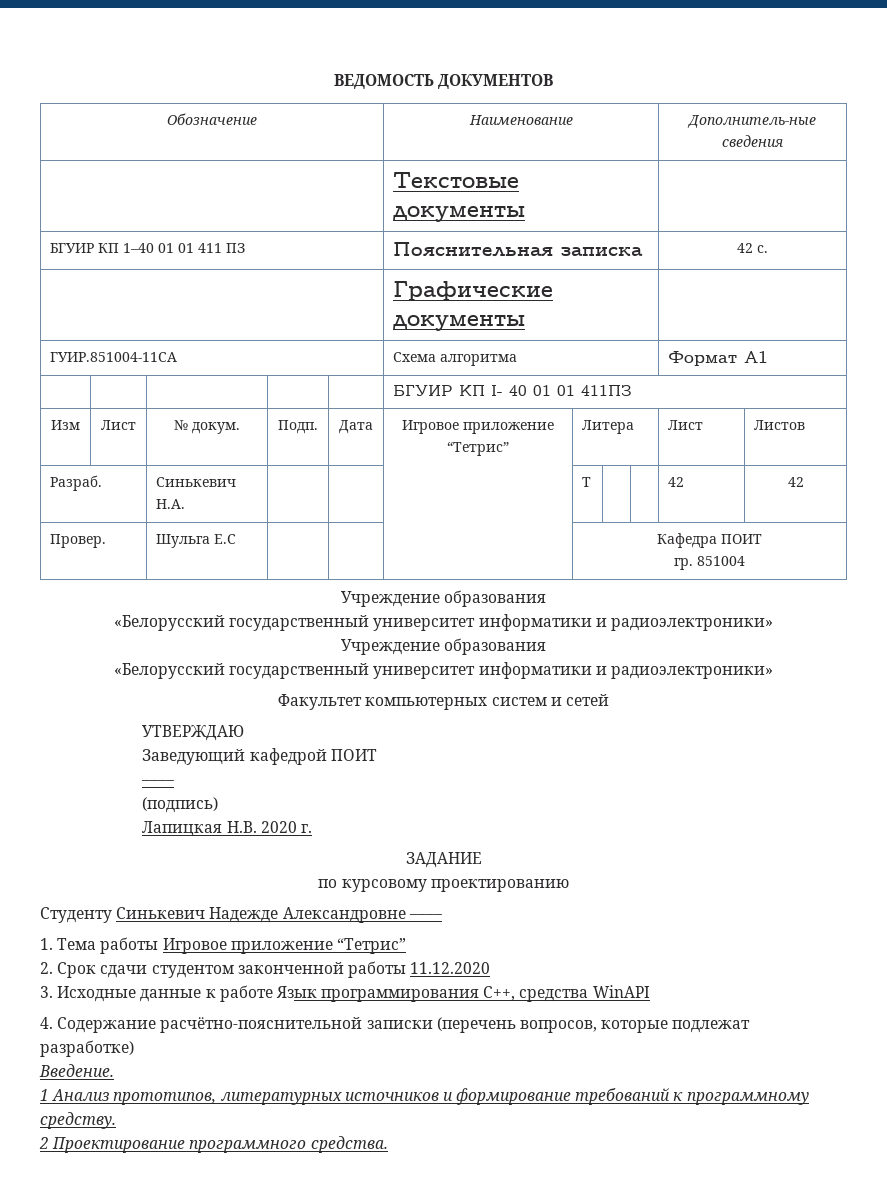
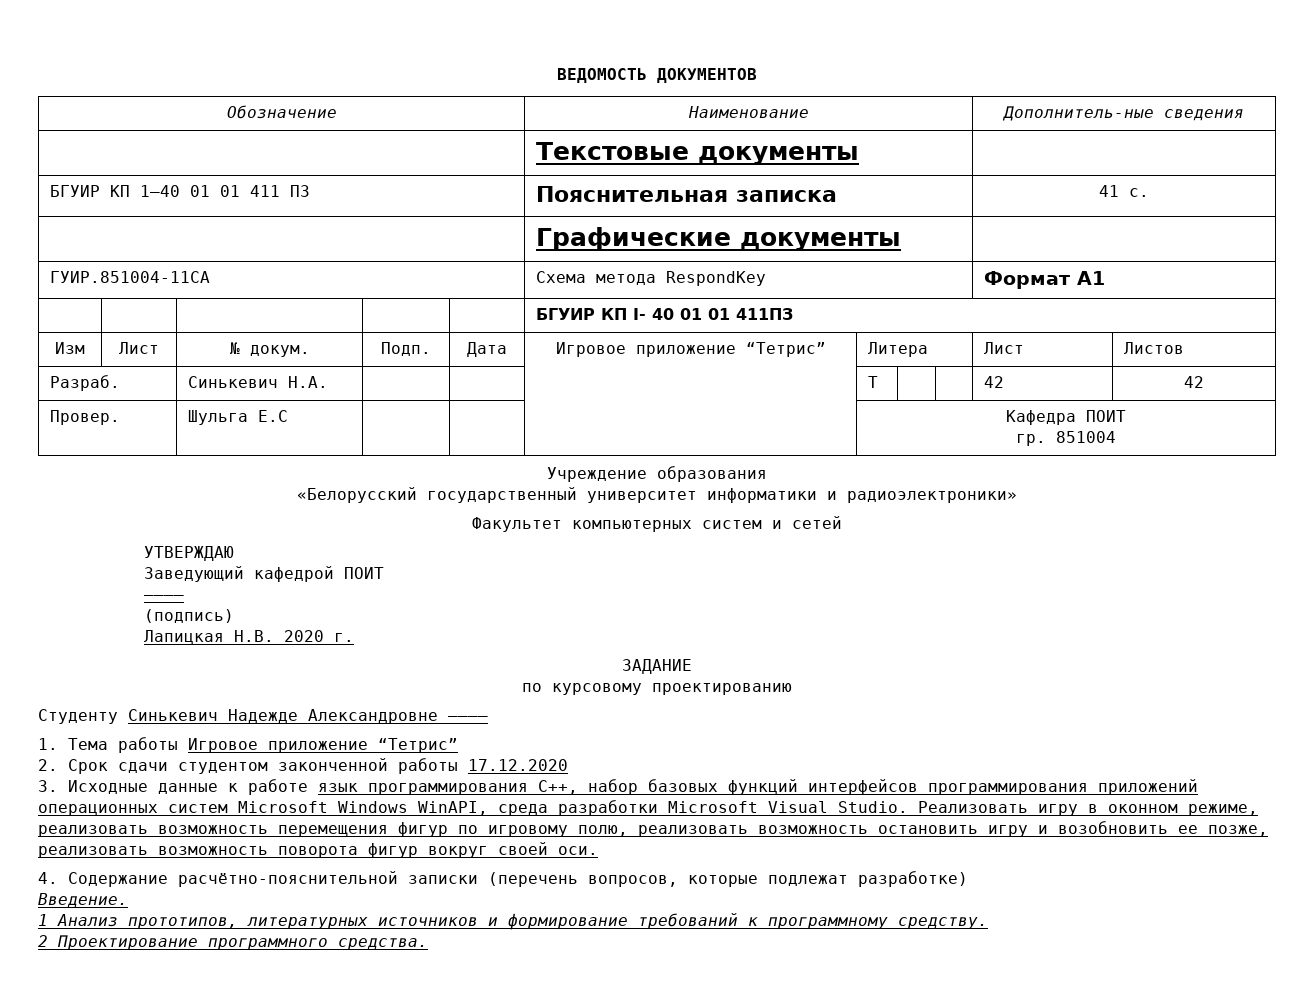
[737,243,753,253] 42 -> [1099,185,1119,197] 41
[440,354,518,366] алгоритма -> [595,271,766,286] метода RespondKey
[340,638,547,655] [114,662,773,679] // Учреждение образования // «Белорусский государственный университет информатики и радиоэлектроники» -> (1017, 497) none
[410,962,491,974] 11.12.2020 -> [468,759,568,771] 17.12.2020
[275,986,317,998] Язык -> [318,783,358,792] язык
[519,985,650,1002] средства WinAPI -> [588,779,1198,795] [38,800,1258,816] [38,821,1268,837] [38,842,598,858] набор базовых функций интерфейсов программирования приложений операционных систем Microsoft Windows WinAPI, среда разработки Microsoft Visual Studio. Реализовать игру в оконном режиме, реализовать возможность перемещения фигур по игровому полю, реализовать возможность остановить игру и возобновить ее позже, реализовать возможность поворота фигур вокруг своей оси.

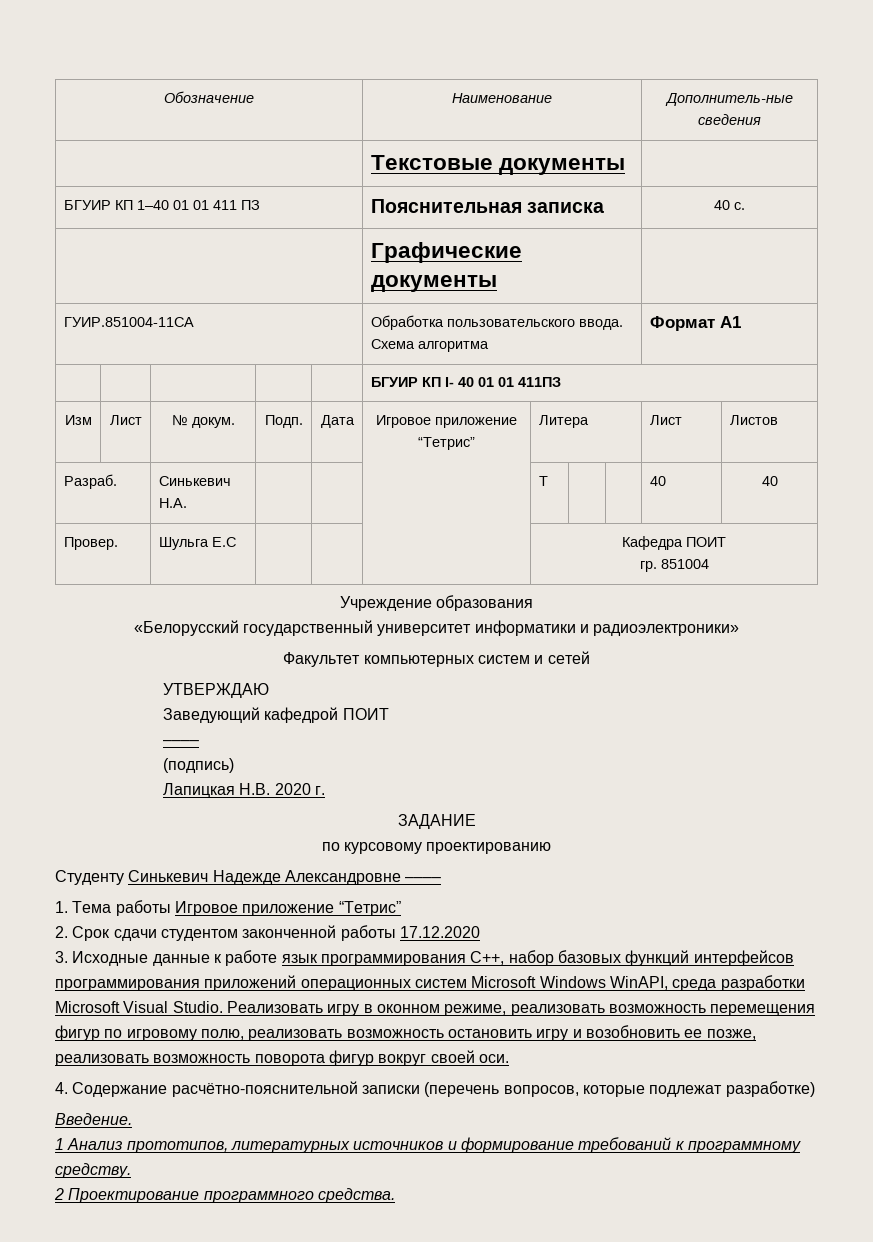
[557,68,757,83] ВЕДОМОСТЬ ДОКУМЕНТОВ // -> (164, 97) none
[1099,185,1119,197] 41 -> [714,200,730,210] 40
[535,271,766,286] Схема метода RespondKey -> [370,315,623,330] [370,339,489,352] Обработка пользовательского ввода. Схема алгоритма
[983,376,1004,388] [1184,376,1204,388] 42 | 42 -> [649,476,666,486] [761,476,778,486] 40 | 40

